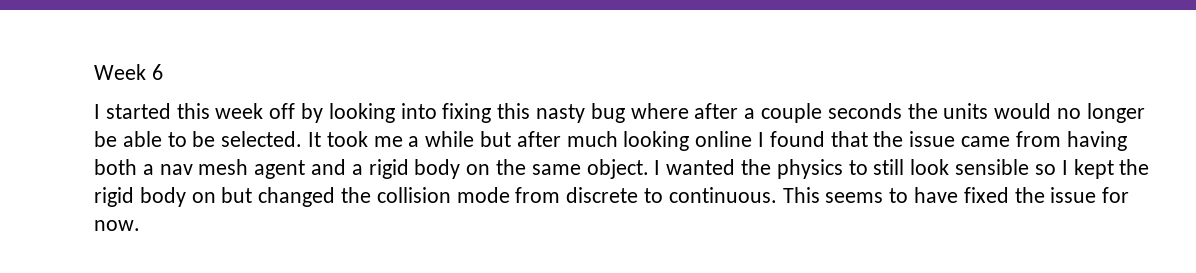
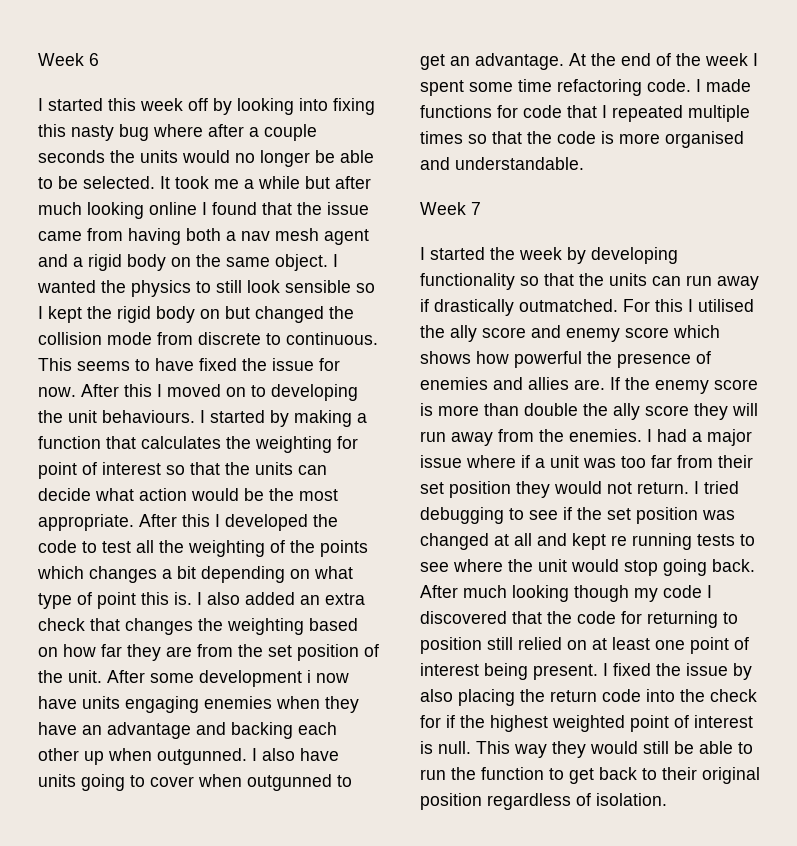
(140, 225) none -> [81,384,358,401] [38,410,367,427] [38,436,358,453] [38,462,327,479] [38,488,338,501] [38,514,338,531] [38,540,368,557] [37,566,353,583] [38,592,365,609] [38,618,358,635] [38,644,379,661] [38,670,349,687] [38,696,359,713] [38,722,337,739] [38,748,339,765] [38,774,352,791] [420,53,758,70] [420,79,751,96] [420,105,750,122] [420,131,744,148] [420,157,584,170] [420,202,481,215] [420,247,678,264] [420,273,759,290] [420,299,754,316] [420,325,720,342] [420,351,711,368] [420,377,758,394] [420,403,758,420] [420,429,752,446] [420,455,753,468] [420,481,739,498] [420,507,735,524] [420,533,755,550] [420,559,755,576] [420,585,712,602] [420,611,738,628] [420,637,749,654] [420,663,752,680] [420,689,757,706] [420,715,753,732] [420,741,753,758] [420,767,760,784] [420,793,667,810] After this I moved on to developing the unit behaviours. I started by making a function that calculates the weighting for point of interest so that the units can decide what action would be the most appropriate. After this I developed the code to test all the weighting of the points which changes a bit depending on what type of point this is. I also added an extra check that changes the weighting based on how far they are from the set position of the unit. After some development i now have units engaging enemies when they have an advantage and backing each other up when outgunned. I also have units going to cover when outgunned to get an advantage. At the end of the week I spent some time refactoring code. I made functions for code that I repeated multiple times so that the code is more organised and understandable. // Week 7 // I started the week by developing functionality so that the units can run away if drastically outmatched. For this I utilised the ally score and enemy score which shows how powerful the presence of enemies and allies are. If the enemy score is more than double the ally score they will run away from the enemies. I had a major issue where if a unit was too far from their set position they would not return. I tried debugging to see if the set position was changed at all and kept re running tests to see where the unit would stop going back. After much looking though my code I discovered that the code for returning to position still relied on at least one point of interest being present. I fixed the issue by also placing the return code into the check for if the highest weighted point of interest is null. This way they would still be able to run the function to get back to their original position regardless of isolation.

